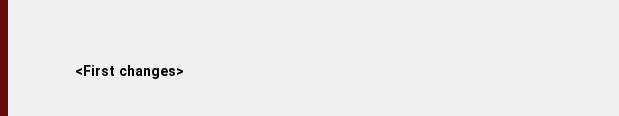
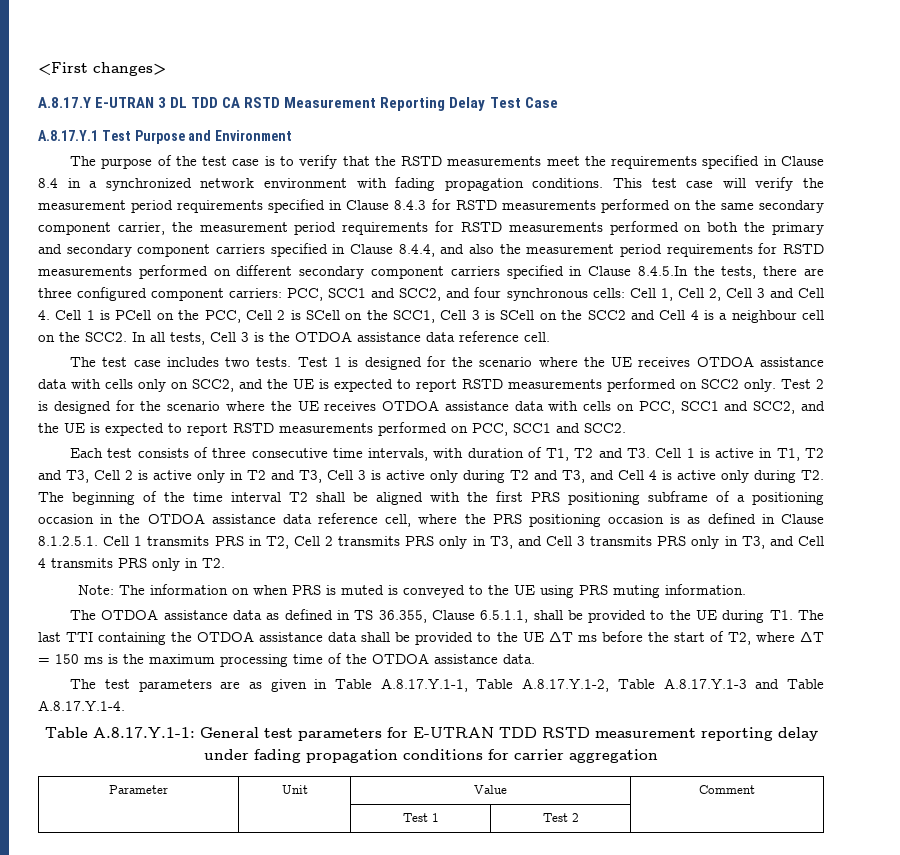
(184, 72) none -> [38,97,558,111] [38,130,293,144] [70,155,824,169] [38,177,825,191] [38,199,824,213] [38,221,824,235] [38,243,824,257] [38,265,825,279] [38,287,825,301] [38,310,824,323] [38,331,550,345] [70,356,824,370] [38,378,824,392] [38,400,825,414] [38,422,626,436] [70,447,824,461] [38,470,824,483] [38,491,824,505] [38,513,824,527] [38,536,825,549] [38,558,225,571] [77,584,746,598] [70,609,824,623] [38,631,824,645] [38,653,535,667] [70,678,824,692] [38,700,125,711] [44,727,818,741] [204,749,658,763] [109,785,168,794] [281,785,308,794] [474,785,507,794] [699,785,755,794] [402,813,439,822] [542,813,579,822] // A.8.17.Y E-UTRAN 3 DL TDD CA RSTD Measurement Reporting Delay Test Case // A.8.17.Y.1 Test Purpose and Environment // The purpose of the test case is to verify that the RSTD measurements meet the requirements specified in Clause 8.4 in a synchronized network environment with fading propagation conditions. This test case will verify the measurement period requirements specified in Clause 8.4.3 for RSTD measurements performed on the same secondary component carrier, the measurement period requirements for RSTD measurements performed on both the primary and secondary component carriers specified in Clause 8.4.4, and also the measurement period requirements for RSTD measurements performed on different secondary component carriers specified in Clause 8.4.5.In the tests, there are three configured component carriers: PCC, SCC1 and SCC2, and four synchronous cells: Cell 1, Cell 2, Cell 3 and Cell 4. Cell 1 is PCell on the PCC, Cell 2 is SCell on the SCC1, Cell 3 is SCell on the SCC2 and Cell 4 is a neighbour cell on the SCC2. In all tests, Cell 3 is the OTDOA assistance data reference cell. // The test case includes two tests. Test 1 is designed for the scenario where the UE receives OTDOA assistance data with cells only on SCC2, and the UE is expected to report RSTD measurements performed on SCC2 only. Test 2 is designed for the scenario where the UE receives OTDOA assistance data with cells on PCC, SCC1 and SCC2, and the UE is expected to report RSTD measurements performed on PCC, SCC1 and SCC2. // Each test consists of three consecutive time intervals, with duration of T1, T2 and T3. Cell 1 is active in T1, T2 and T3, Cell 2 is active only in T2 and T3, Cell 3 is active only during T2 and T3, and Cell 4 is active only during T2. The beginning of the time interval T2 shall be aligned with the first PRS positioning subframe of a positioning occasion in the OTDOA assistance data reference cell, where the PRS positioning occasion is as defined in Clause 8.1.2.5.1. Cell 1 transmits PRS in T2, Cell 2 transmits PRS only in T3, and Cell 3 transmits PRS only in T3, and Cell 4 transmits PRS only in T2. // Note: The information on when PRS is muted is conveyed to the UE using PRS muting information. // The OTDOA assistance data as defined in TS 36.355, Clause 6.5.1.1, shall be provided to the UE during T1. The last TTI containing the OTDOA assistance data shall be provided to the UE ΔT ms before the start of T2, where ΔT = 150 ms is the maximum processing time of the OTDOA assistance data. // The test parameters are as given in Table A.8.17.Y.1-1, Table A.8.17.Y.1-2, Table A.8.17.Y.1-3 and Table A.8.17.Y.1-4. // Table A.8.17.Y.1-1: General test parameters for E-UTRAN TDD RSTD measurement reporting delay under fading propagation conditions for carrier aggregation // Parameter | Unit | Value | Comment // | | Test 1 | Test 2 |

